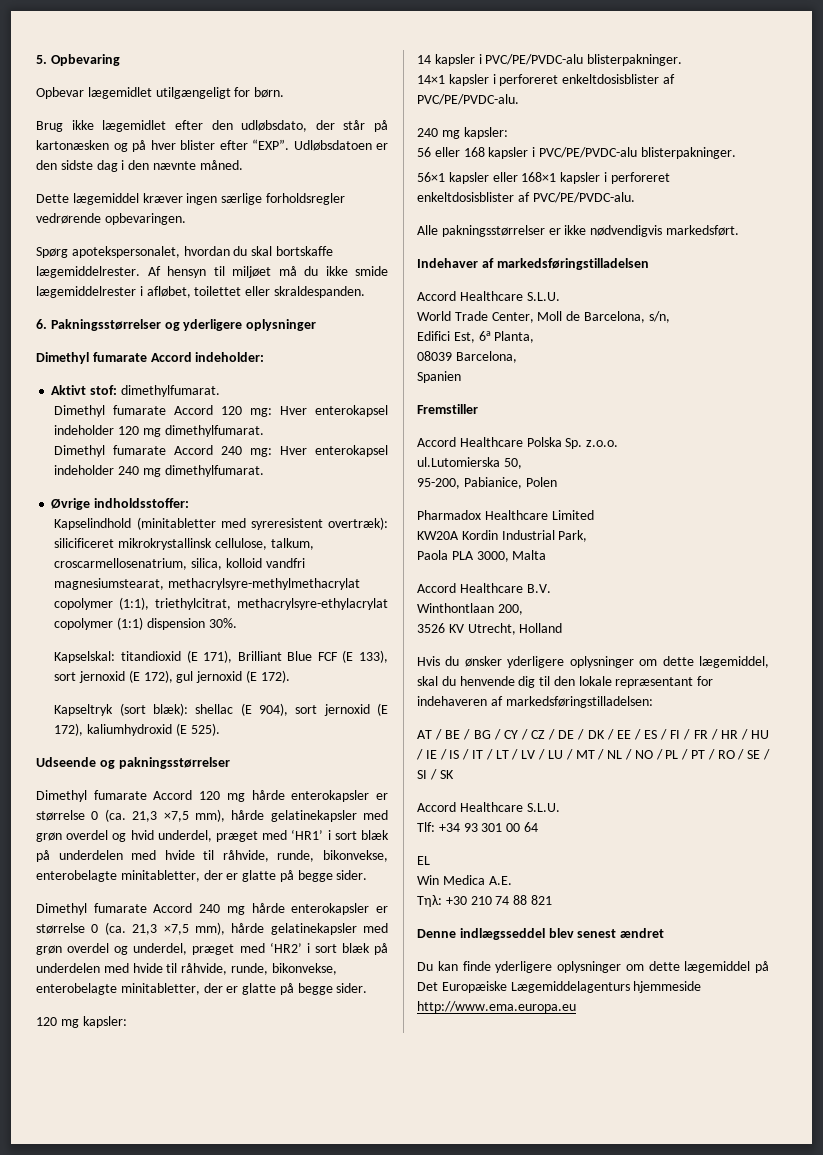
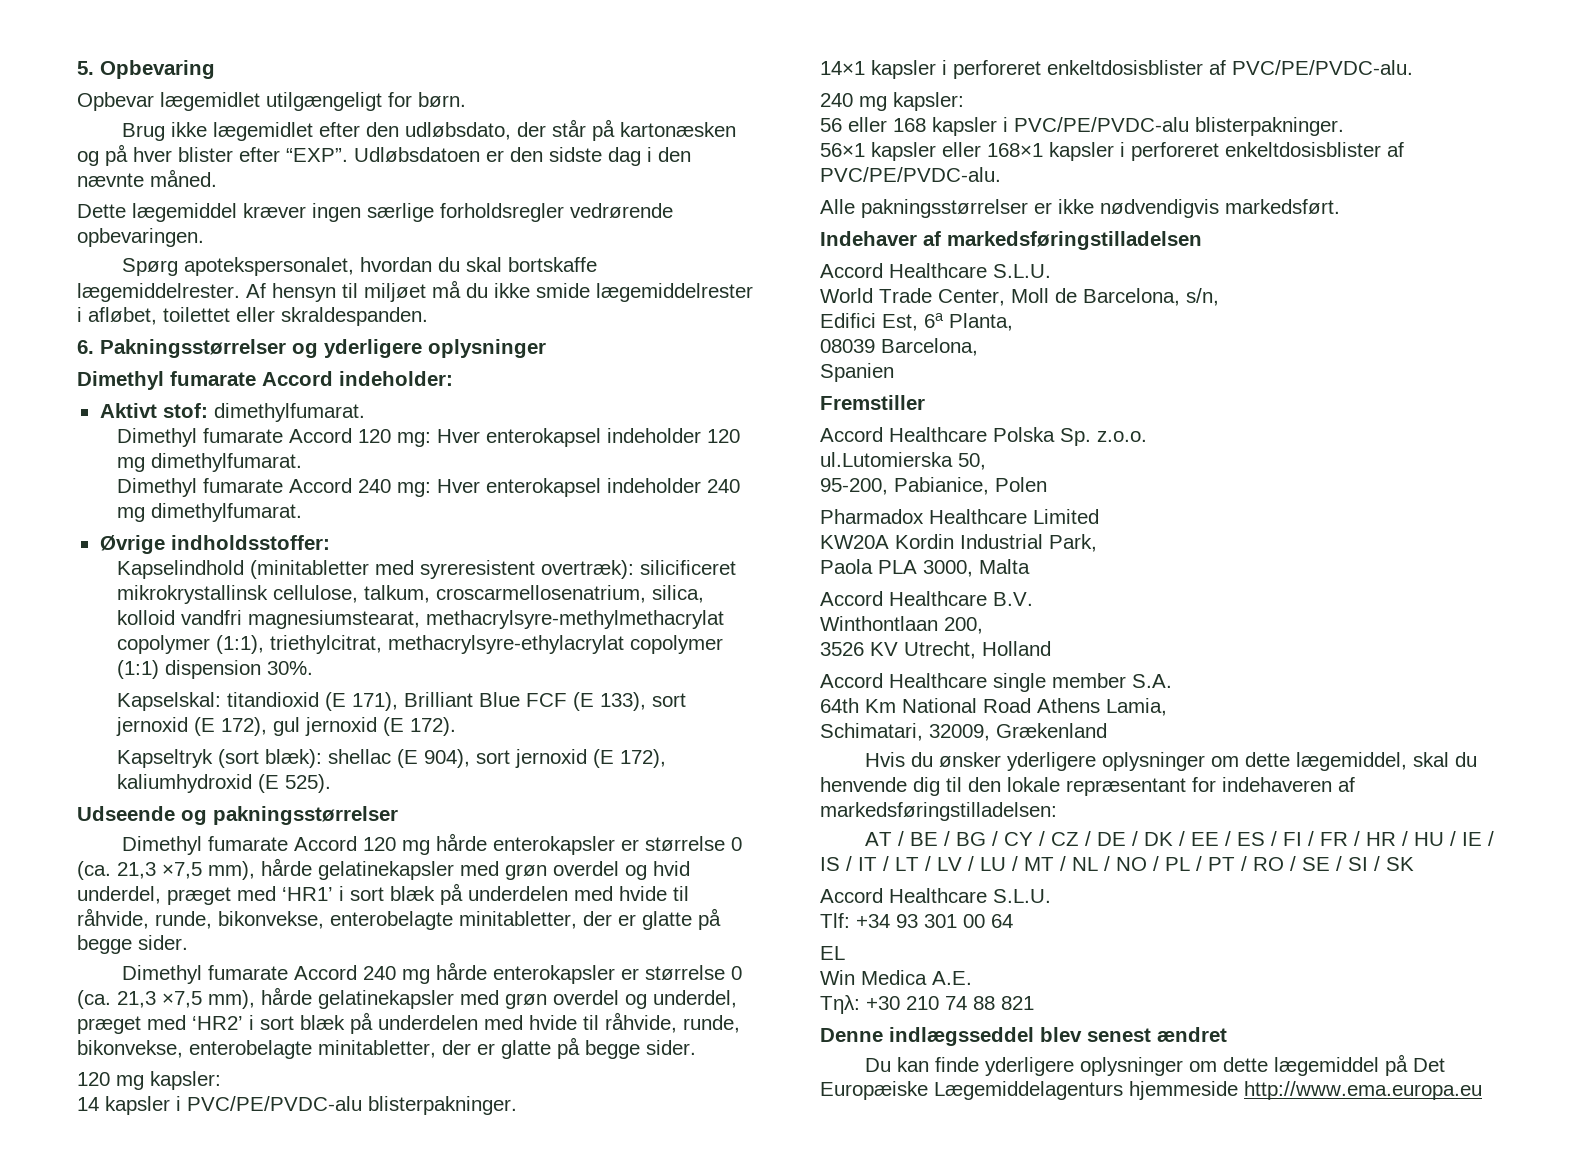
(563, 628) none -> [820,673,1172,692] [820,698,1167,716] [820,723,1107,741] // Accord Healthcare single member S.A. // 64th Km National Road Athens Lamia, // Schimatari, 32009, Grækenland

